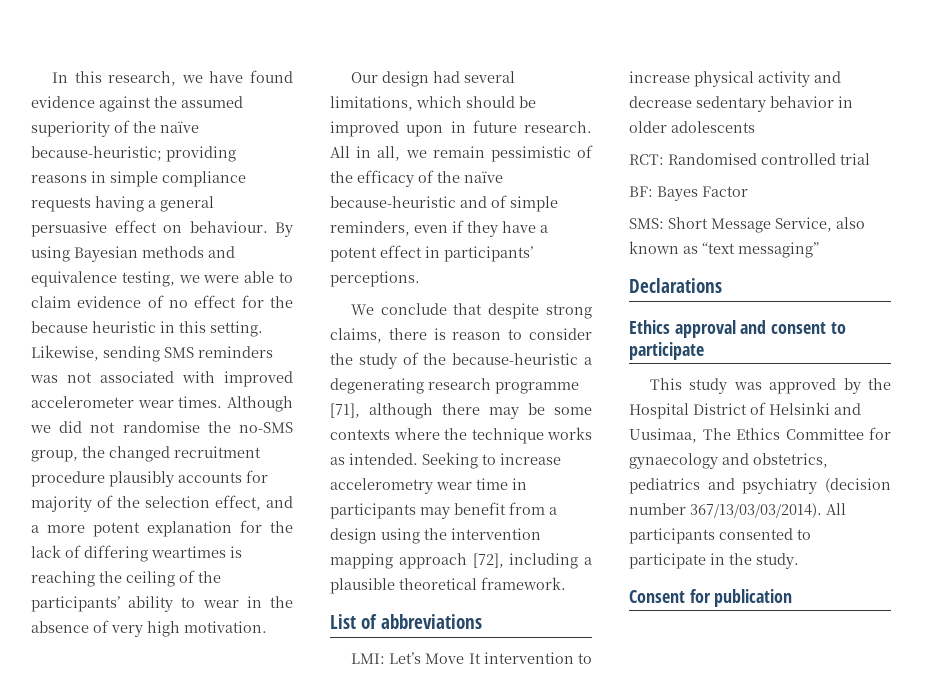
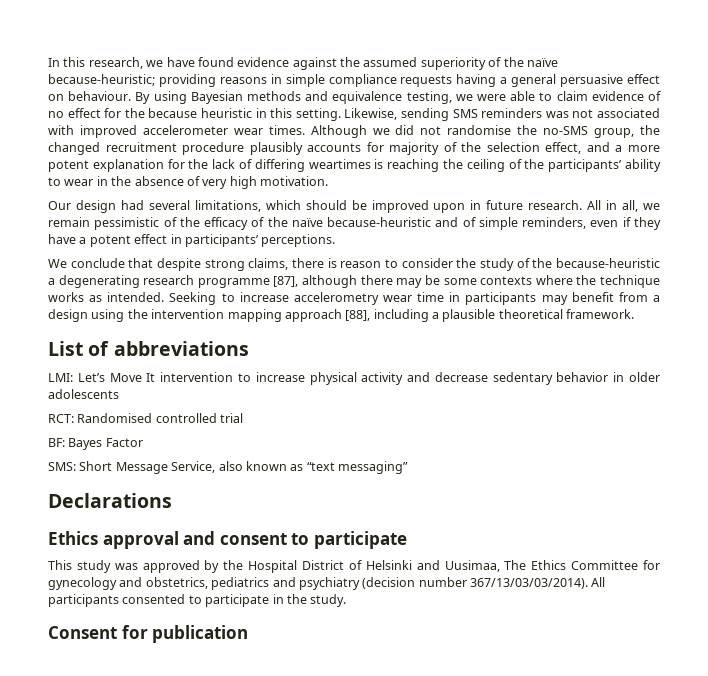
[330,403,360,418] [71], -> [273,276,299,287] [87],
[472,553,504,568] [72], -> [345,310,371,321] [88],
[629,453,718,469] gynaecology -> [48,577,117,590] gynecology

